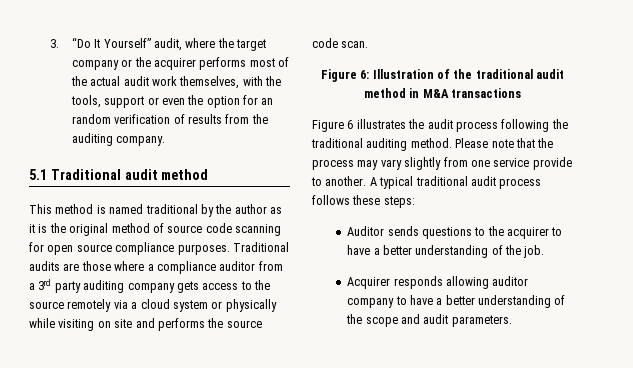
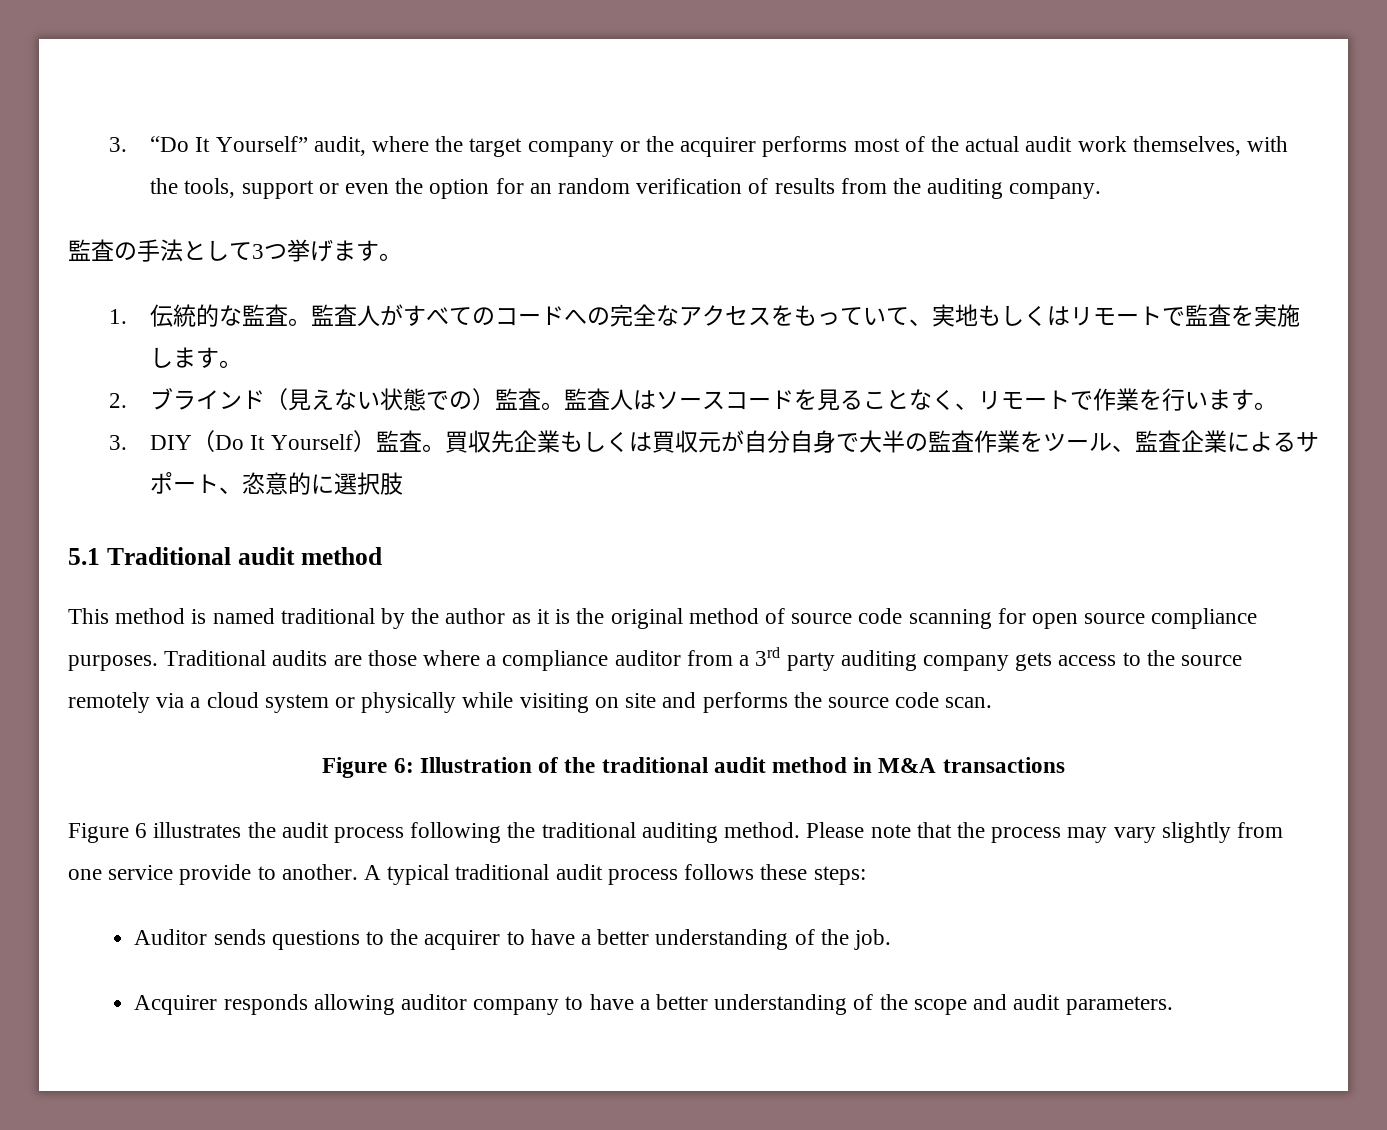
(166, 141) none -> [68,239,402,262] [109,304,1301,327] [150,347,243,368] [109,388,1278,411] [109,430,1319,453] [150,472,404,495] // 監査の手法として3つ挙げます。 // 1.伝統的な監査。監査人がすべてのコードへの完全なアクセスをもっていて、実地もしくはリモートで監査を実施します。 // 2.ブラインド（見えない状態での）監査。監査人はソースコードを見ることなく、リモートで作業を行います。 // 3. DIY（Do It Yourself）監査。買収先企業もしくは買収元が自分自身で大半の監査作業をツール、監査企業によるサポート、恣意的に選択肢

